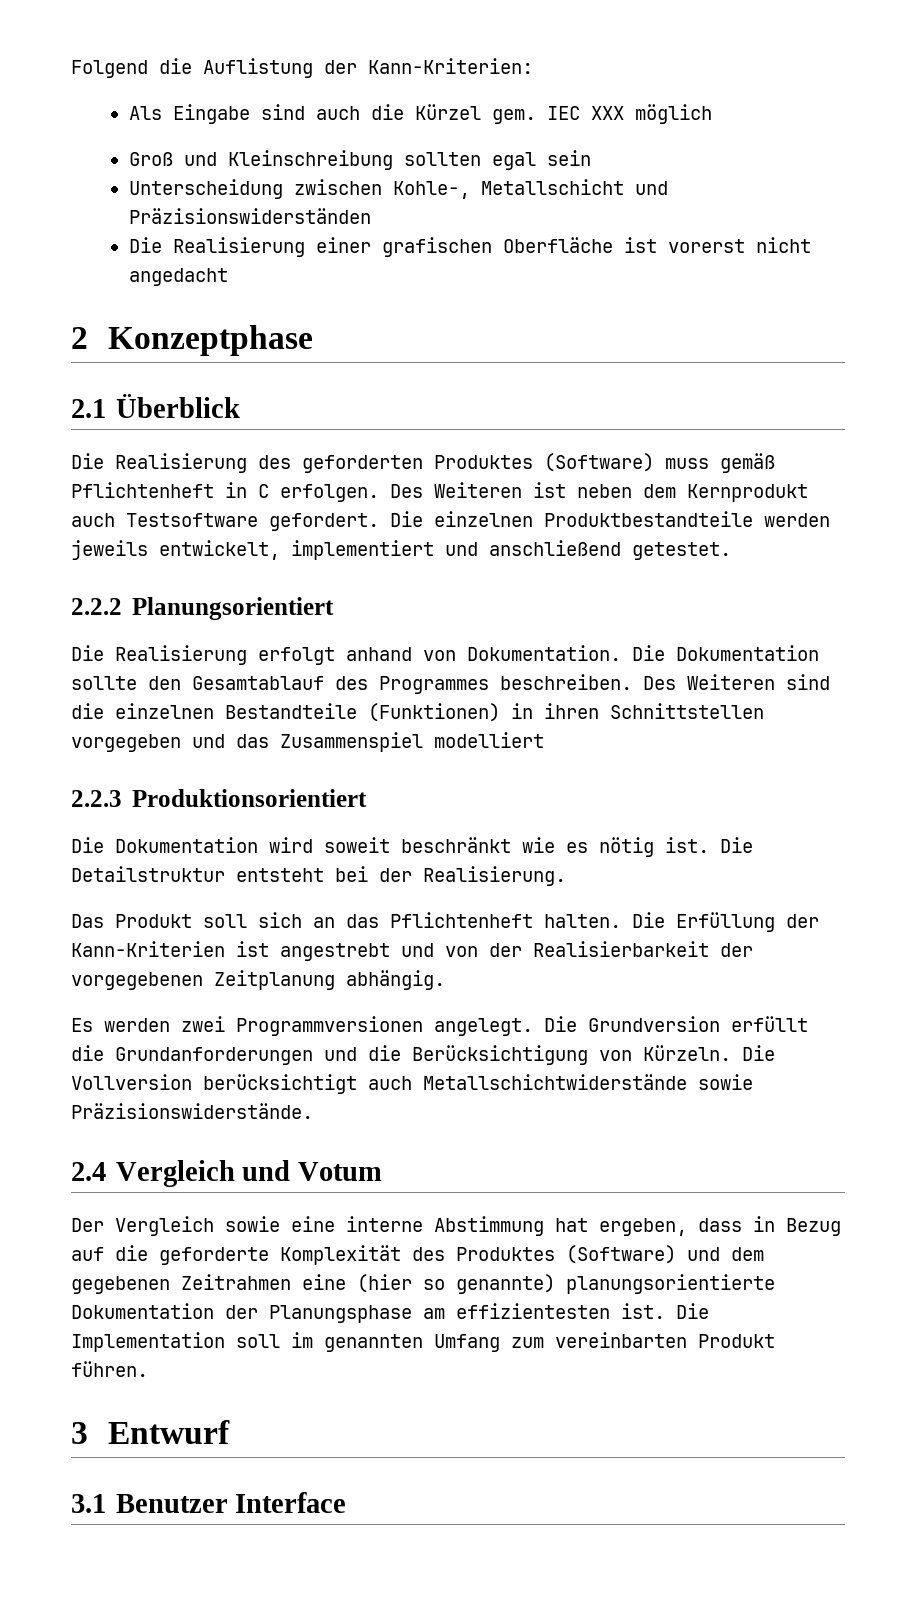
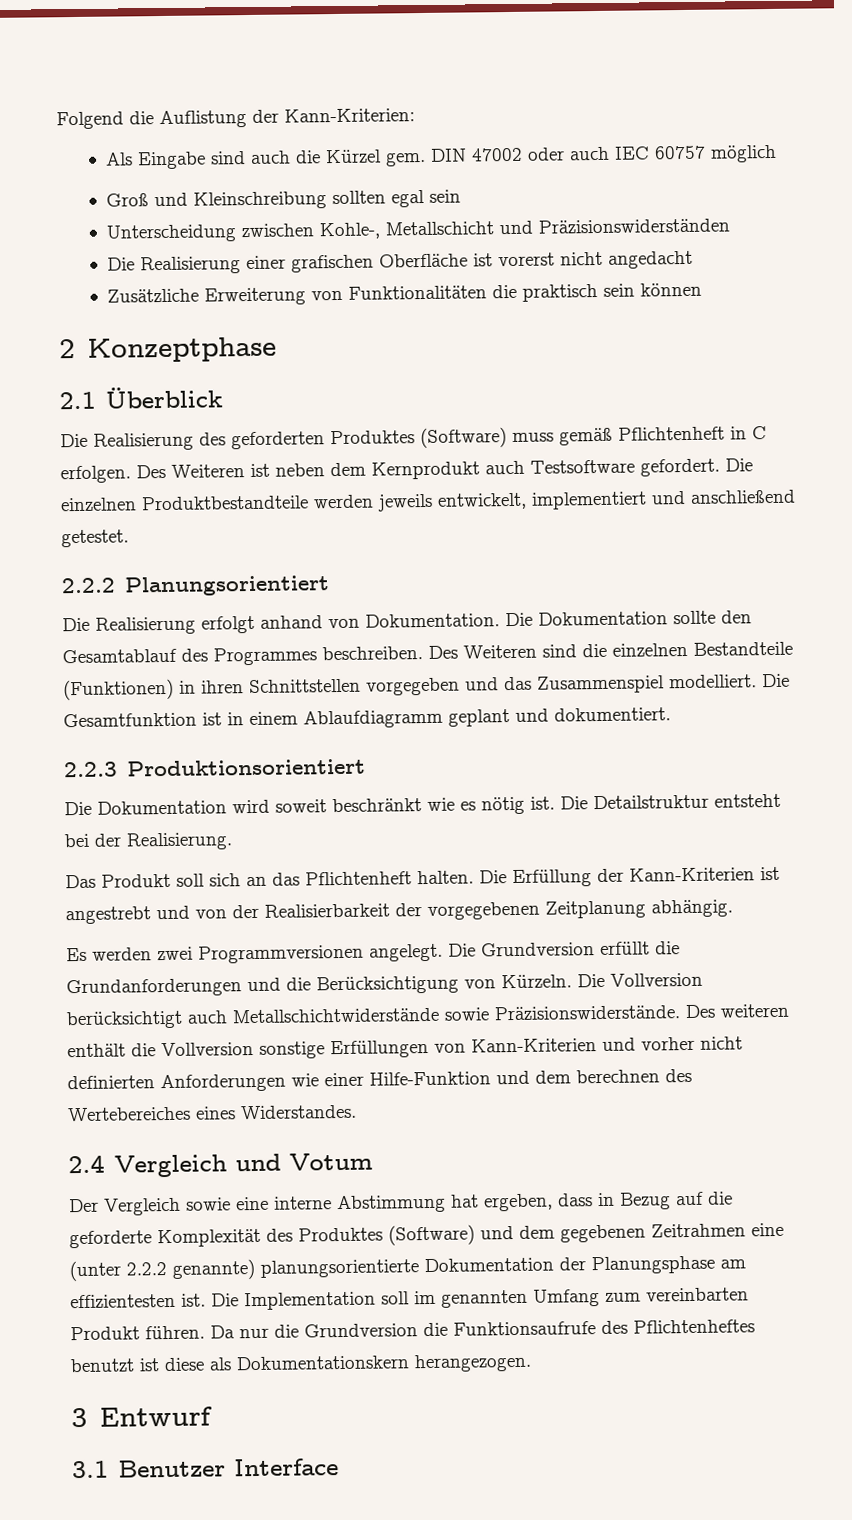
[546,106,624,120] IEC XXX -> [429,145,706,162] DIN 47002 oder auch IEC 60757
(228, 277) none -> [106,282,702,306] // Zusätzliche Erweiterung von Funktionalitäten die praktisch sein können
[434,732,544,748] modelliert -> [669,673,790,689] [63,707,671,729] modelliert. Die Gesamtfunktion ist in einem Ablaufdiagramm geplant und dokumentiert.
(313, 1111) none -> [685,1003,789,1019] [67,1036,743,1059] [67,1068,692,1093] [67,1104,357,1122] Des weiteren enthält die Vollversion sonstige Erfüllungen von Kann-Kriterien und vorher nicht definierten Anforderungen wie einer Hilfe-Funktion und dem berechnen des Wertebereiches eines Widerstandes.
[357,1274,445,1293] (hier so -> [69,1260,167,1282] (unter 2.2.2
(148, 1369) none -> [210,1319,755,1339] [70,1353,532,1373] Da nur die Grundversion die Funktionsaufrufe des Pflichtenheftes benutzt ist diese als Dokumentationskern herangezogen.

